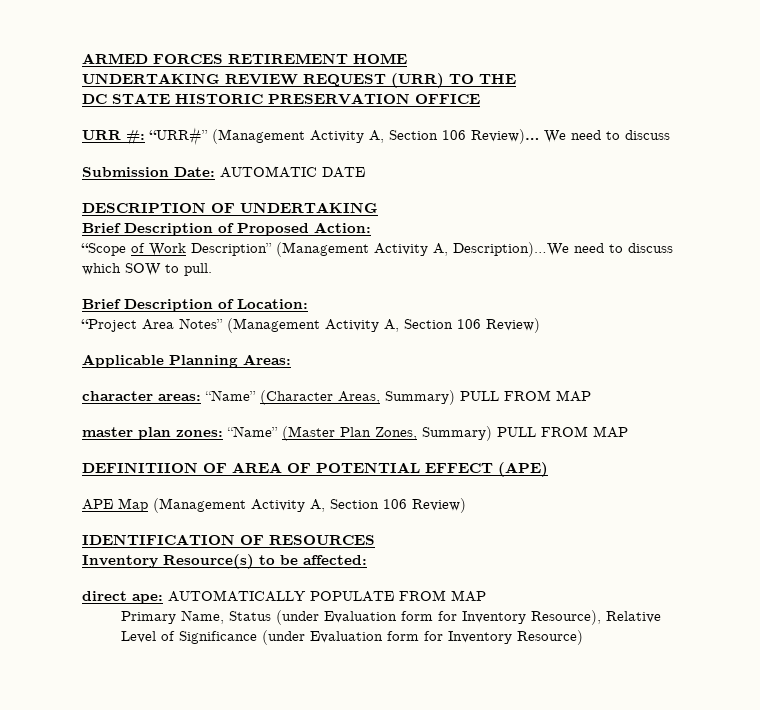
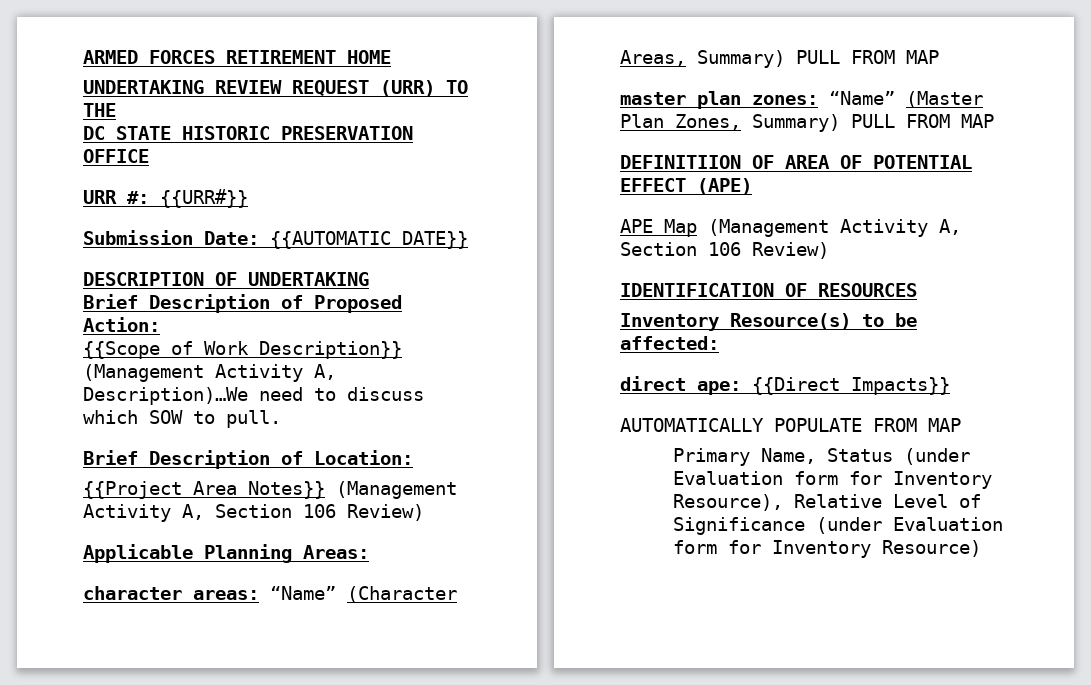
[149,127,670,146] “URR#” (Management Activity A, Section 106 Review)… We need to discuss -> [160,189,248,208] {{URR#}}
[220,166,365,178] AUTOMATIC DATE -> [270,231,468,249] {{AUTOMATIC DATE}}
[81,243,126,256] “Scope -> [83,341,160,359] {{Scope
[191,243,272,256] Description” -> [259,341,402,359] Description}}
[81,318,223,332] “Project Area Notes” -> [83,481,325,499] {{Project Area Notes}}
(163, 599) none -> [752,377,950,395] {{Direct Impacts}} //

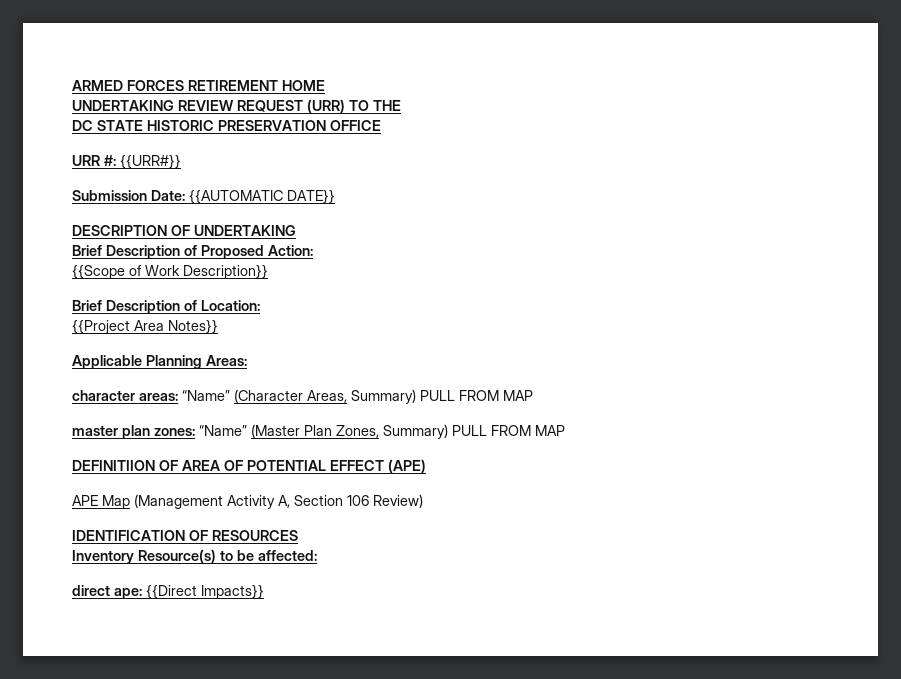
[83,364,336,382] [83,387,424,405] [83,410,281,428] (Management Activity A, Description)…We need to discuss which SOW to pull. -> (268, 271) none
[336,481,457,499] [83,504,424,522] (Management Activity A, Section 106 Review) -> (218, 326) none
[620,418,961,432] [673,448,971,466] [673,471,993,489] [673,494,982,511] [673,517,1004,535] [673,540,982,558] // AUTOMATICALLY POPULATE FROM MAP // Primary Name, Status (under Evaluation form for Inventory Resource), Relative Level of Significance (under Evaluation form for Inventory Resource) -> (264, 591) none

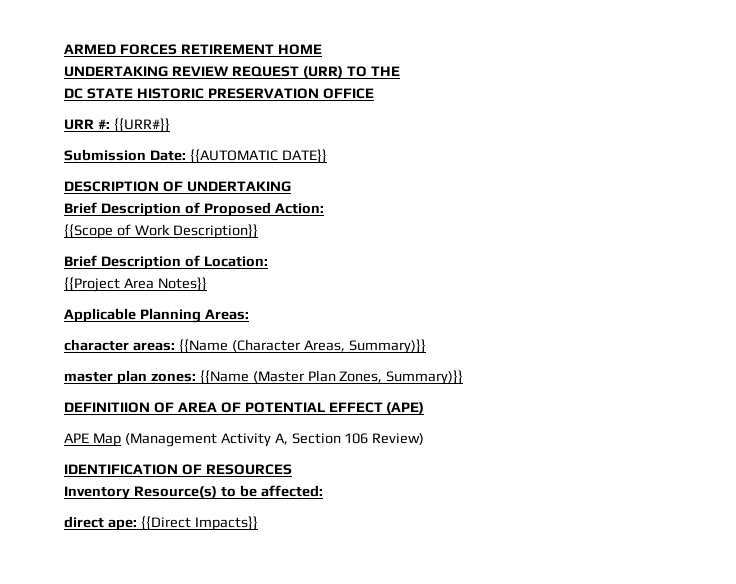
[182,390,230,401] “Name” -> [178,339,228,353] {{Name
[351,389,533,404] Summary) PULL FROM MAP -> [348,339,426,354] Summary)}}
[199,425,247,436] “Name” -> [199,370,249,384] {{Name
[383,424,565,439] Summary) PULL FROM MAP -> [386,370,464,385] Summary)}}

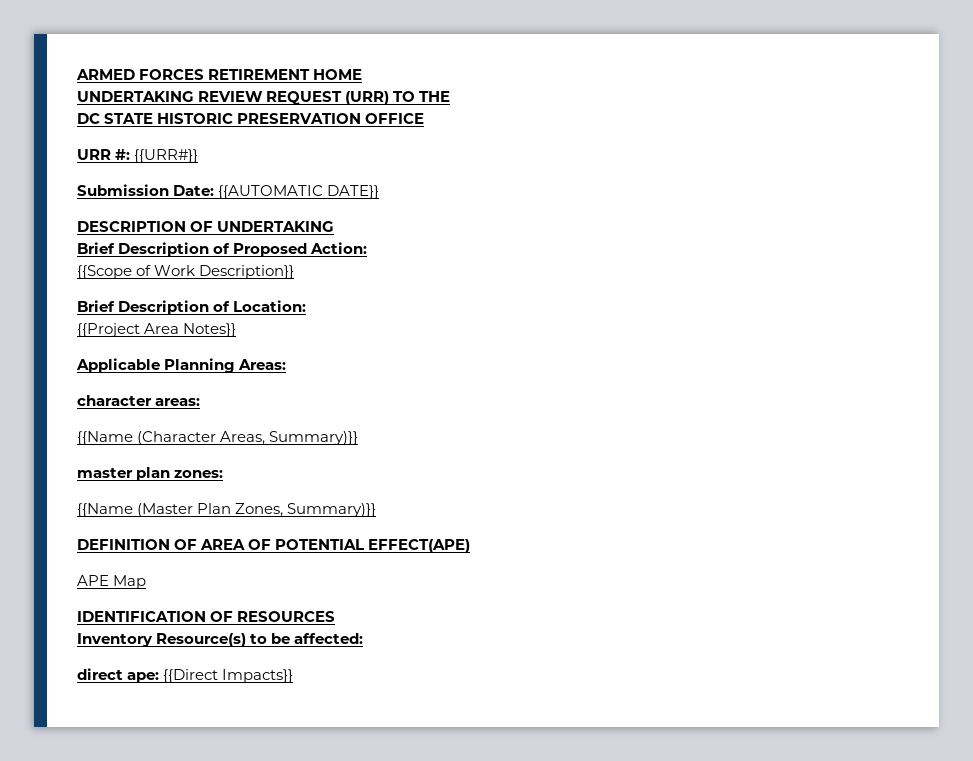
(175, 346) none -> (201, 402) //
(196, 377) none -> (224, 474) //
[64,402,150,413] DEFINITIION -> [77,539,170,550] DEFINITION
[328,402,425,414] EFFECT (APE) -> [368,539,471,553] EFFECT(APE)
[124,433,425,447] (Management Activity A, Section 106 Review) -> (147, 582) none

